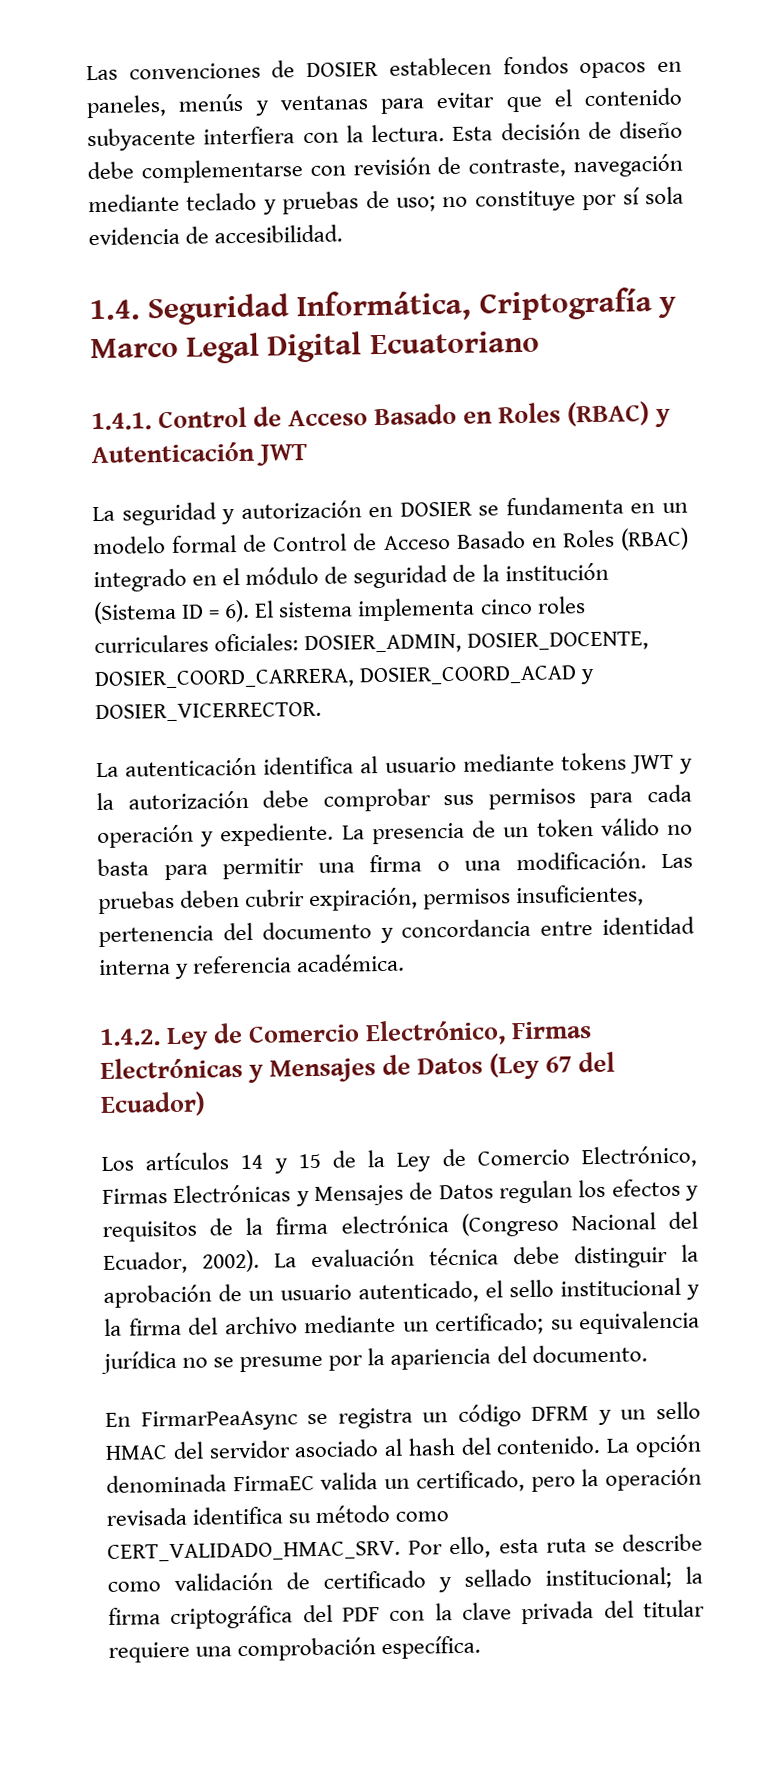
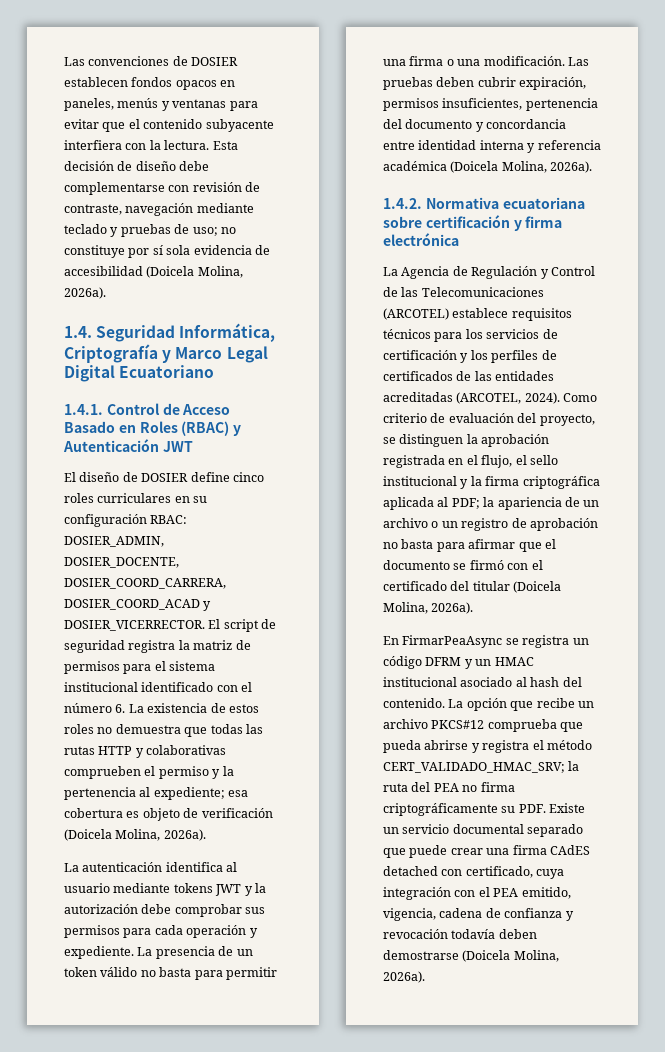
[214,224,344,244] accesibilidad. -> [64,266,243,278] [64,287,106,299] accesibilidad (Doicela Molina, 2026a).
[92,496,688,526] [92,527,689,555] [93,562,609,593] [93,596,586,625] [94,633,300,654] La seguridad y autorización en DOSIER se fundamenta en un modelo formal de Control de Acceso Basado en Roles (RBAC) integrado en el módulo de seguridad de la institución (Sistema ID = 6). El sistema implementa cinco roles curriculares oficiales: -> [64,472,264,482] [64,493,208,503] [64,514,188,527] El diseño de DOSIER define cinco roles curriculares en su configuración RBAC:
(322, 712) none -> [208,619,277,632] [64,640,251,653] [64,661,216,674] [64,682,253,692] [64,703,259,713] [64,724,263,737] [64,745,227,758] [64,766,234,779] [64,787,249,800] [64,808,273,821] [64,829,206,841] El script de seguridad registra la matriz de permisos para el sistema institucional identificado con el número 6. La existencia de estos roles no demuestra que todas las rutas HTTP y colaborativas comprueben el permiso y la pertenencia al expediente; esa cobertura es objeto de verificación (Doicela Molina, 2026a).
[296,953,406,973] [99,1019,593,1051] [100,1051,616,1083] [100,1091,206,1117] [101,1145,697,1174] [102,1178,699,1207] [102,1211,698,1242] [103,1244,699,1274] [103,1280,479,1308] académica. // 1.4.2. Ley de Comercio Electrónico, Firmas Electrónicas y Mensajes de Datos (Ley 67 del Ecuador) // Los artículos 14 y 15 de la Ley de Comercio Electrónico, Firmas Electrónicas y Mensajes de Datos regulan los efectos y requisitos de la firma electrónica (Congreso Nacional del Ecuador, 2002). La evaluación técnica debe distinguir la aprobación de un usuario autenticado, -> [383,161,593,173] [383,197,585,209] [383,215,563,231] [383,233,459,246] [383,266,595,279] [383,287,544,297] [383,308,572,321] [383,329,558,342] [383,350,557,363] [383,371,555,381] [383,392,598,404] [383,413,595,426] [383,434,550,447] [383,455,513,468] académica (Doicela Molina, 2026a). // 1.4.2. Normativa ecuatoriana sobre certificación y firma electrónica // La Agencia de Regulación y Control de las Telecomunicaciones (ARCOTEL) establece requisitos técnicos para los servicios de certificación y los perfiles de certificados de las entidades acreditadas (ARCOTEL, 2024). Como criterio de evaluación del proyecto, se distinguen la aprobación registrada en el flujo,
[188,1310,700,1336] [101,1344,648,1375] del archivo mediante un certificado; su equivalencia jurídica no se presume por la apariencia del documento. -> [522,476,600,489] [383,497,600,510] [383,518,598,531] [383,539,556,552] [383,560,543,570] [383,581,562,593] [383,602,474,614] criptográfica aplicada al PDF; la apariencia de un archivo o un registro de aprobación no basta para afirmar que el documento se firmó con el certificado del titular (Doicela Molina, 2026a).
[656,1401,701,1420] [105,1440,291,1460] sello HMAC del servidor -> [494,657,534,666] [383,677,457,687] HMAC institucional
[106,1467,702,1493] [106,1504,450,1526] [107,1533,704,1562] [107,1566,703,1593] [108,1599,705,1630] [108,1635,482,1663] denominada FirmaEC valida un certificado, pero la operación revisada identifica su método como CERT_VALIDADO_HMAC_SRV. Por ello, esta ruta se describe como validación de certificado y sellado institucional; la firma criptográfica del PDF con la clave privada del titular requiere una comprobación específica. -> [510,698,594,711] [383,719,584,732] [383,740,592,753] [383,761,580,773] [383,782,515,792] [383,803,586,816] [383,824,584,837] [383,845,590,858] [383,866,565,879] [383,887,571,900] [383,908,574,921] [383,929,537,939] [383,950,559,962] [383,971,425,983] que recibe un archivo PKCS#12 comprueba que pueda abrirse y registra el método CERT_VALIDADO_HMAC_SRV; la ruta del PEA no firma criptográficamente su PDF. Existe un servicio documental separado que puede crear una firma CAdES detached con certificado, cuya integración con el PEA emitido, vigencia, cadena de confianza y revocación todavía deben demostrarse (Doicela Molina, 2026a).

